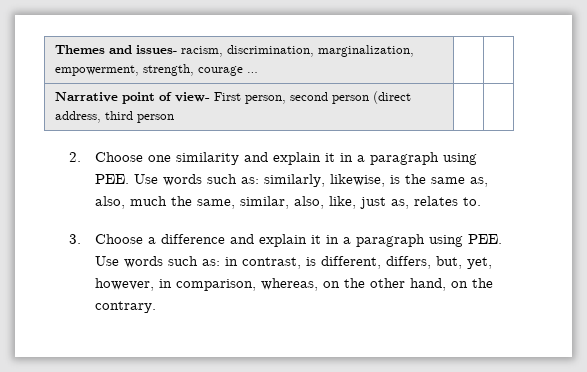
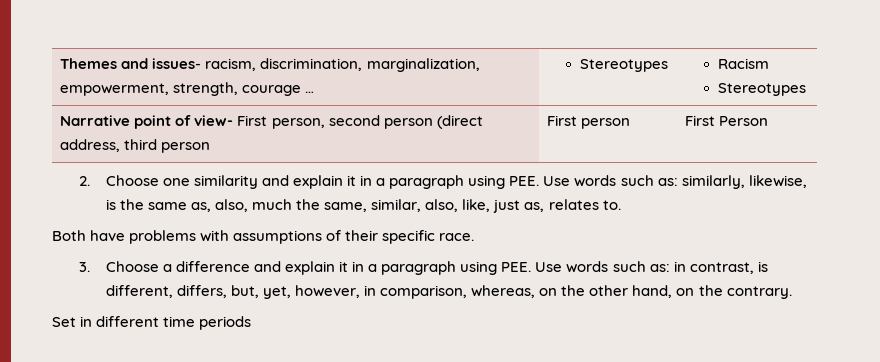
(259, 72) | -> [579,59,668,72] [717,58,769,69] [717,83,806,96] Stereotypes | Racism // Stereotypes
(175, 118) | -> [547,115,631,129] [685,115,769,126] First person | First Person
(481, 201) none -> [52,230,475,244] // Both have problems with assumptions of their specific race.
(156, 307) none -> [52,316,252,330] // Set in different time periods

